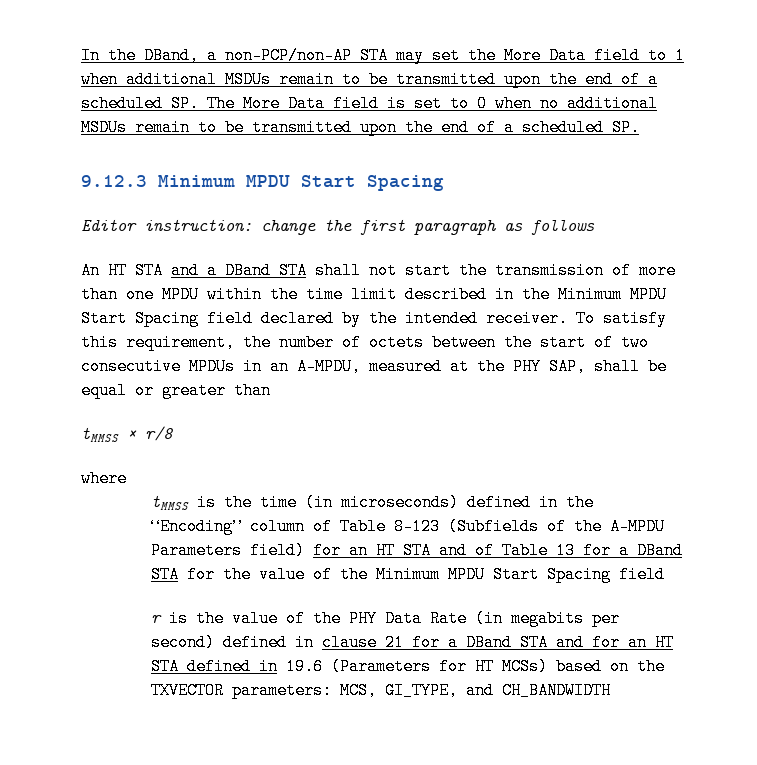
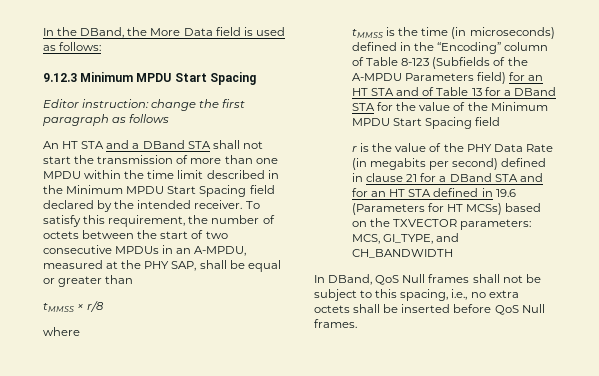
[207,47,685,64] [81,71,658,88] [81,95,658,112] [81,119,640,136] a non-PCP/non-AP STA may set the More Data field to 1 when additional MSDUs remain to be transmitted upon the end of a scheduled SP. The More Data field is set to 0 when no additional MSDUs remain to be transmitted upon the end of a scheduled SP. -> [127,27,285,36] [43,42,102,51] the More Data field is used as follows:
(611, 690) none -> [314,274,541,285] [314,289,519,301] [314,304,545,315] [314,319,357,328] // In DBand, QoS Null frames shall not be subject to this spacing, i.e., no extra octets shall be inserted before QoS Null frames.

